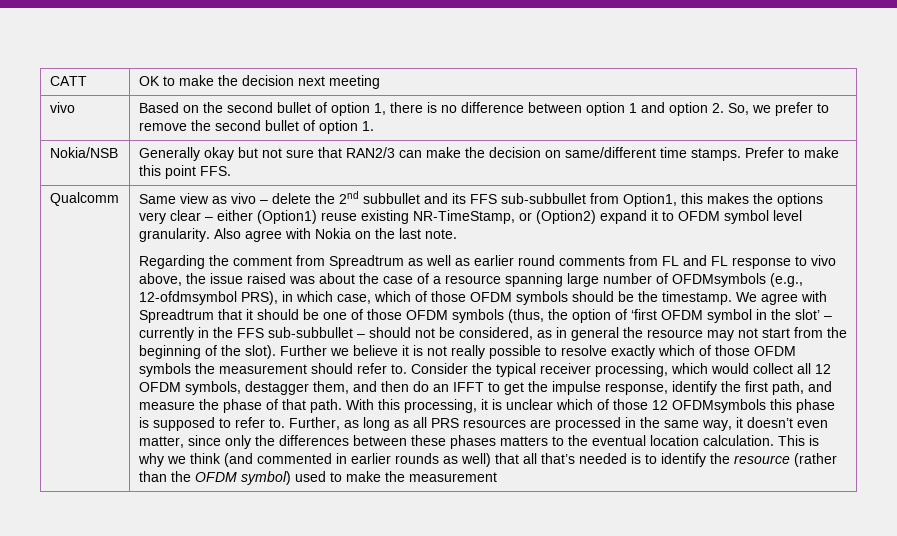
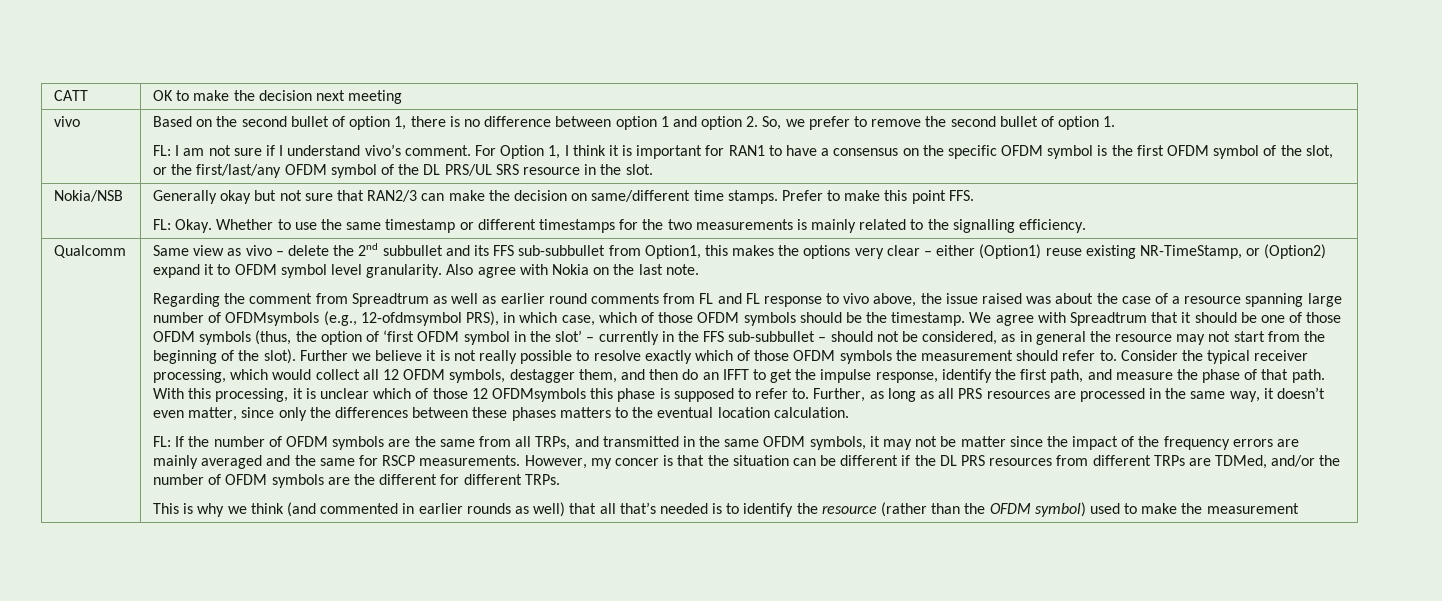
(374, 126) none -> [153,144,1333,159] [153,164,653,178] // FL: I am not sure if I understand vivo’s comment. For Option 1, I think it is important for RAN1 to have a consensus on the specific OFDM symbol is the first OFDM symbol of the slot, or the first/last/any OFDM symbol of the DL PRS/UL SRS resource in the slot.
(231, 171) none -> [153,219,1086,233] // FL: Okay. Whether to use the same timestamp or different timestamps for the two measurements is mainly related to the signalling efficiency.
(774, 440) none -> [153,436,1300,450] [153,455,1341,469] [153,474,560,488] // FL: If the number of OFDM symbols are the same from all TRPs, and transmitted in the same OFDM symbols, it may not be matter since the impact of the frequency errors are mainly averaged and the same for RSCP measurements. However, my concer is that the situation can be different if the DL PRS resources from different TRPs are TDMed, and/or the number of OFDM symbols are the different for different TRPs. //

